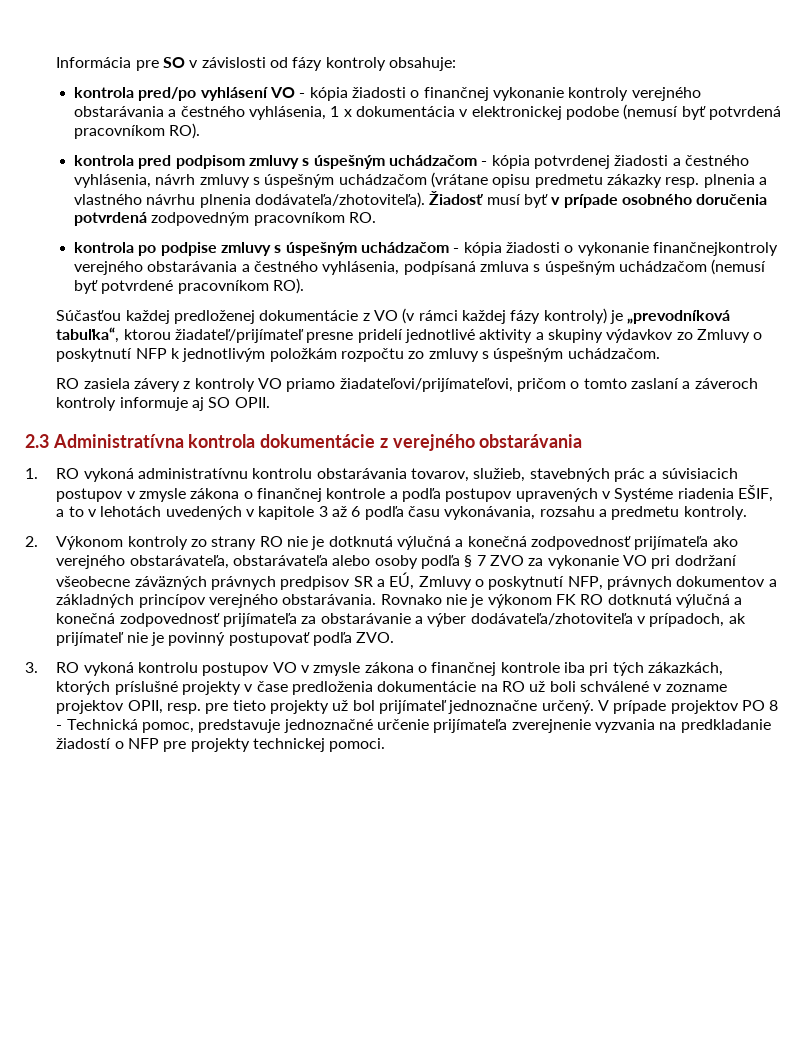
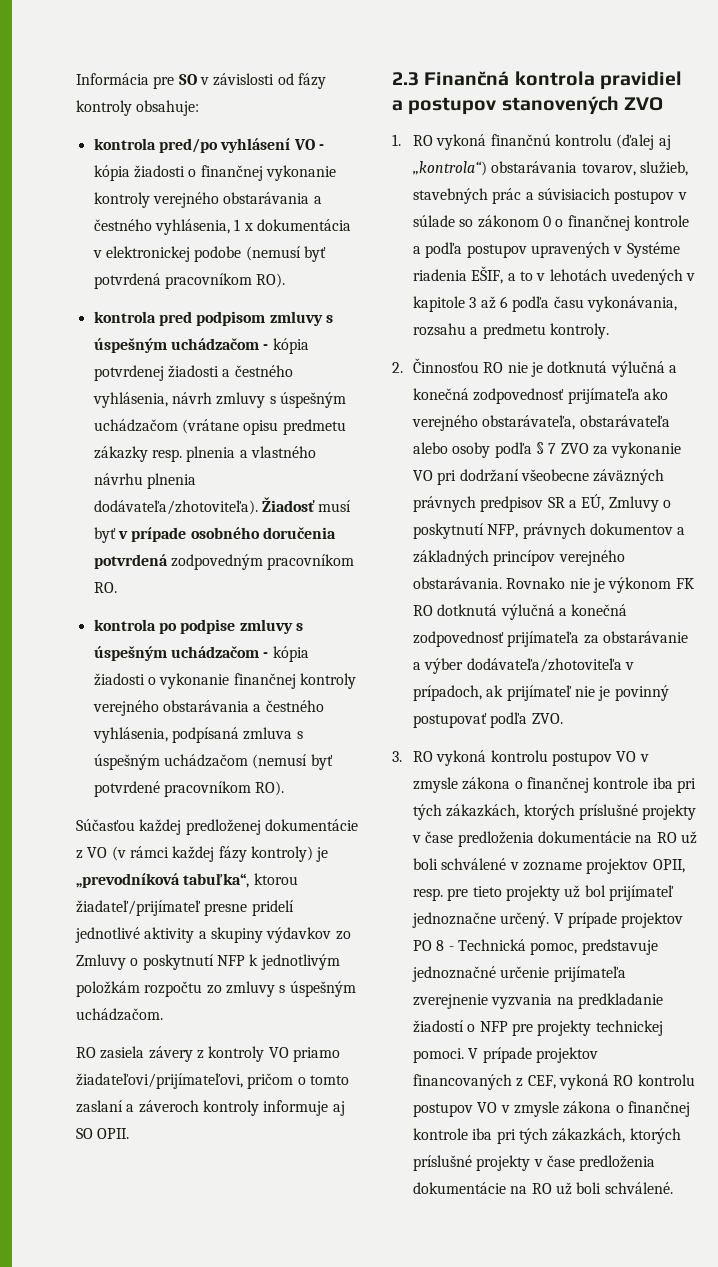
[652,242,778,256] finančnejkontroly -> [233,673,357,689] finančnej kontroly
[52,434,583,451] [25,468,313,482] Administratívna kontrola dokumentácie z verejného obstarávania // 1. RO vykoná administratívnu kontrolu -> [424,71,682,90] [392,96,663,115] [392,134,671,150] [413,161,488,176] Finančná kontrola pravidiel a postupov stanovených ZVO // 1. RO vykoná finančnú kontrolu (ďalej aj „kontrola“)
[139,488,240,502] zmysle zákona -> [413,215,552,228] súlade so zákonom 0
[56,536,257,550] Výkonom kontroly zo strany -> [413,358,480,373] Činnosťou
(386, 745) none -> [468,1047,599,1063] [413,1074,695,1090] [413,1101,691,1117] [413,1128,681,1144] [413,1155,656,1171] [413,1182,673,1195] V prípade projektov financovaných z CEF, vykoná RO kontrolu postupov VO v zmysle zákona o finančnej kontrole iba pri tých zákazkách, ktorých príslušné projekty v čase predloženia dokumentácie na RO už boli schválené.

